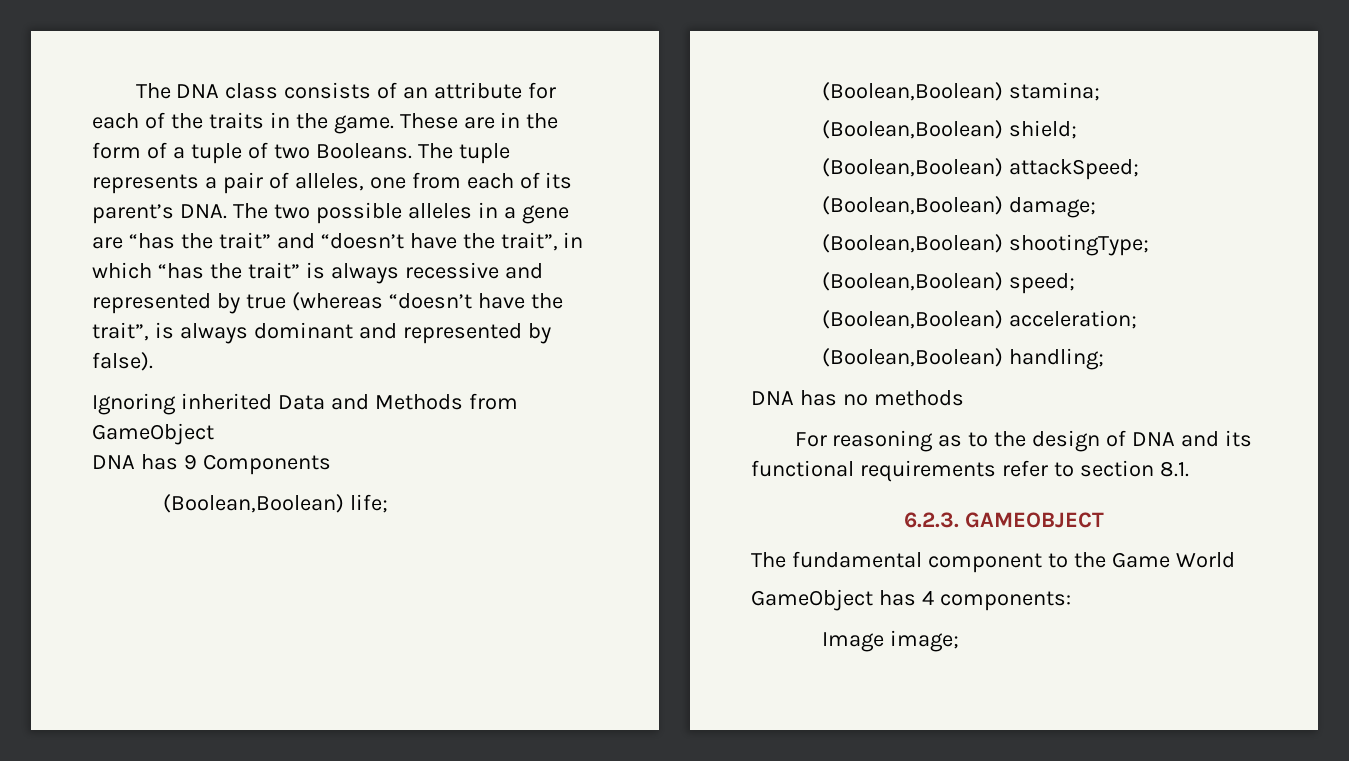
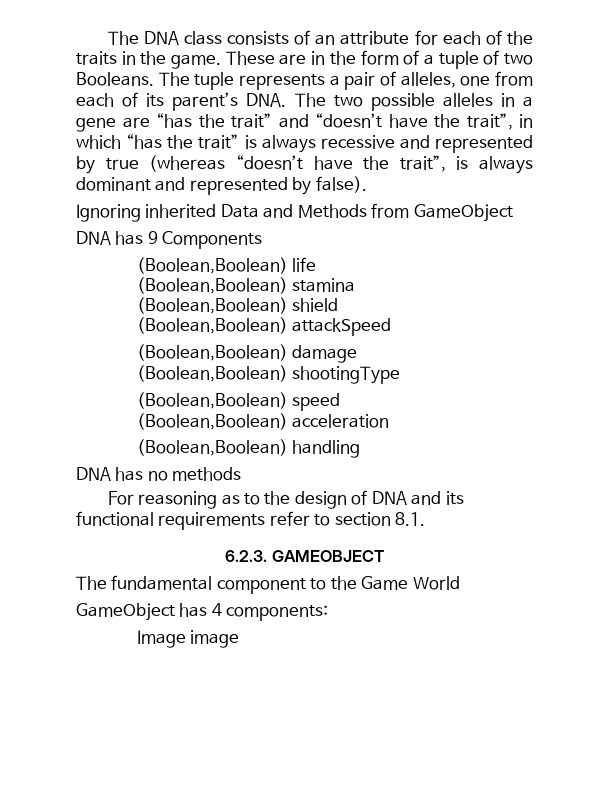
[349,494,388,513] [822,82,1100,101] [822,120,1077,139] [822,158,1139,180] [822,196,1096,218] [822,234,1149,256] [822,272,1075,294] [822,310,1137,329] [822,348,1104,370] life; // (Boolean,Boolean) stamina; // (Boolean,Boolean) shield; // (Boolean,Boolean) attackSpeed; // (Boolean,Boolean) damage; // (Boolean,Boolean) shootingType; // (Boolean,Boolean) speed; // (Boolean,Boolean) acceleration; // (Boolean,Boolean) handling; -> [292,257,317,272] [137,277,356,294] [137,297,339,314] [137,317,392,336] [137,344,358,363] [137,365,401,384] [137,392,341,411] [137,413,390,430] [137,439,361,458] life // (Boolean,Boolean) stamina // (Boolean,Boolean) shield // (Boolean,Boolean) attackSpeed // (Boolean,Boolean) damage // (Boolean,Boolean) shootingType // (Boolean,Boolean) speed // (Boolean,Boolean) acceleration // (Boolean,Boolean) handling
[889,630,959,652] image; -> [190,630,240,648] image

